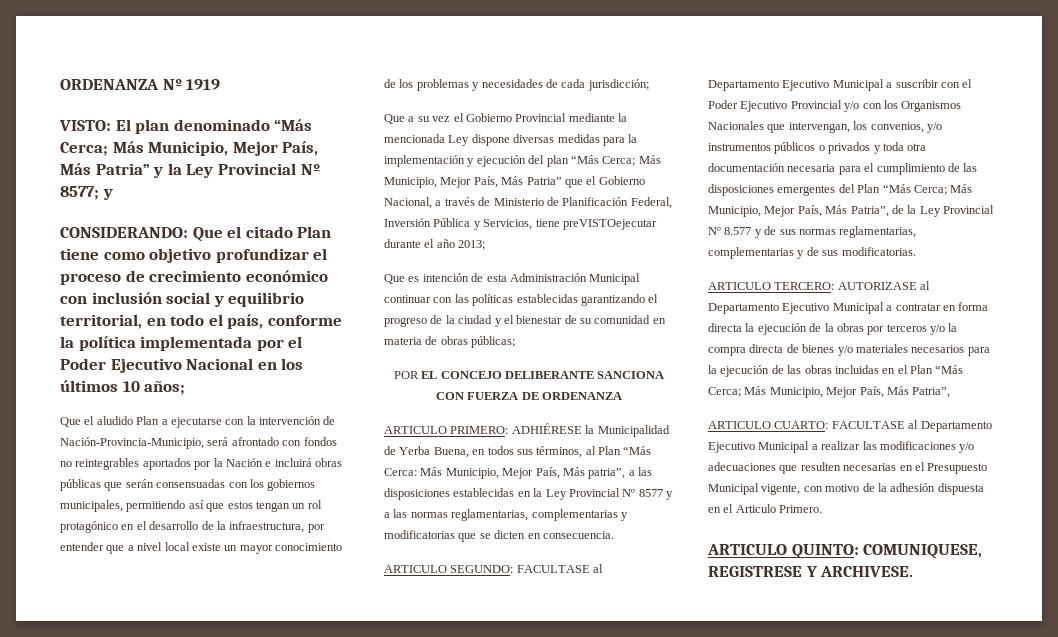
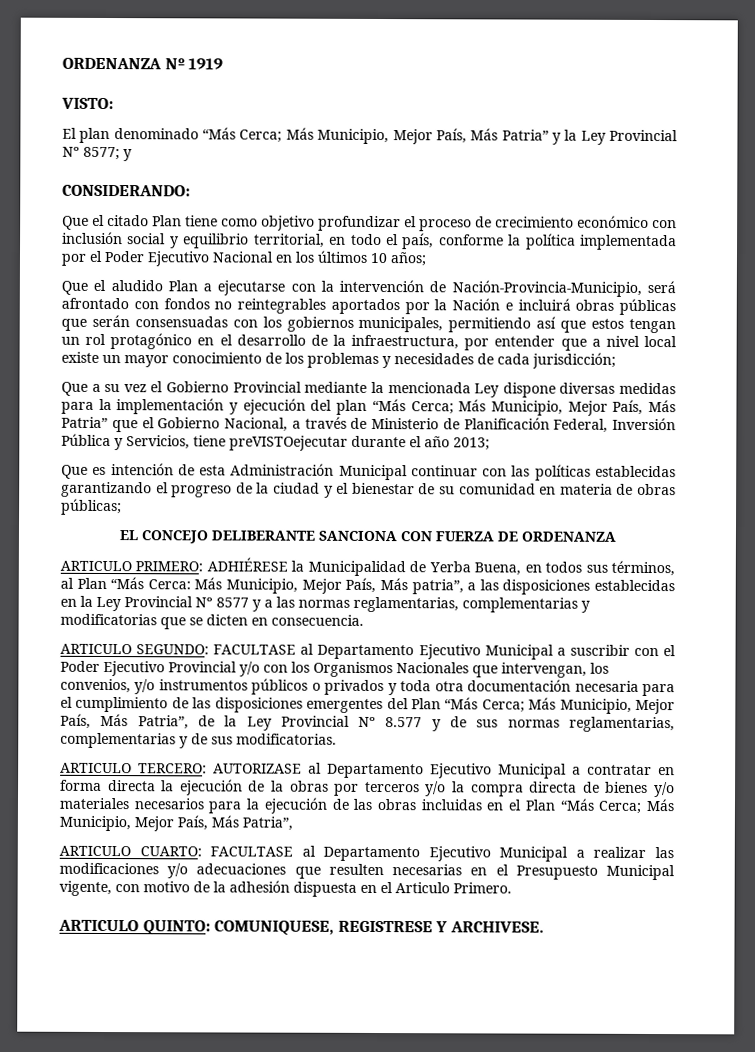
(111, 125) none -> (114, 103) //
(188, 232) none -> (191, 190) //
[393,371,419,379] POR -> (122, 507) none

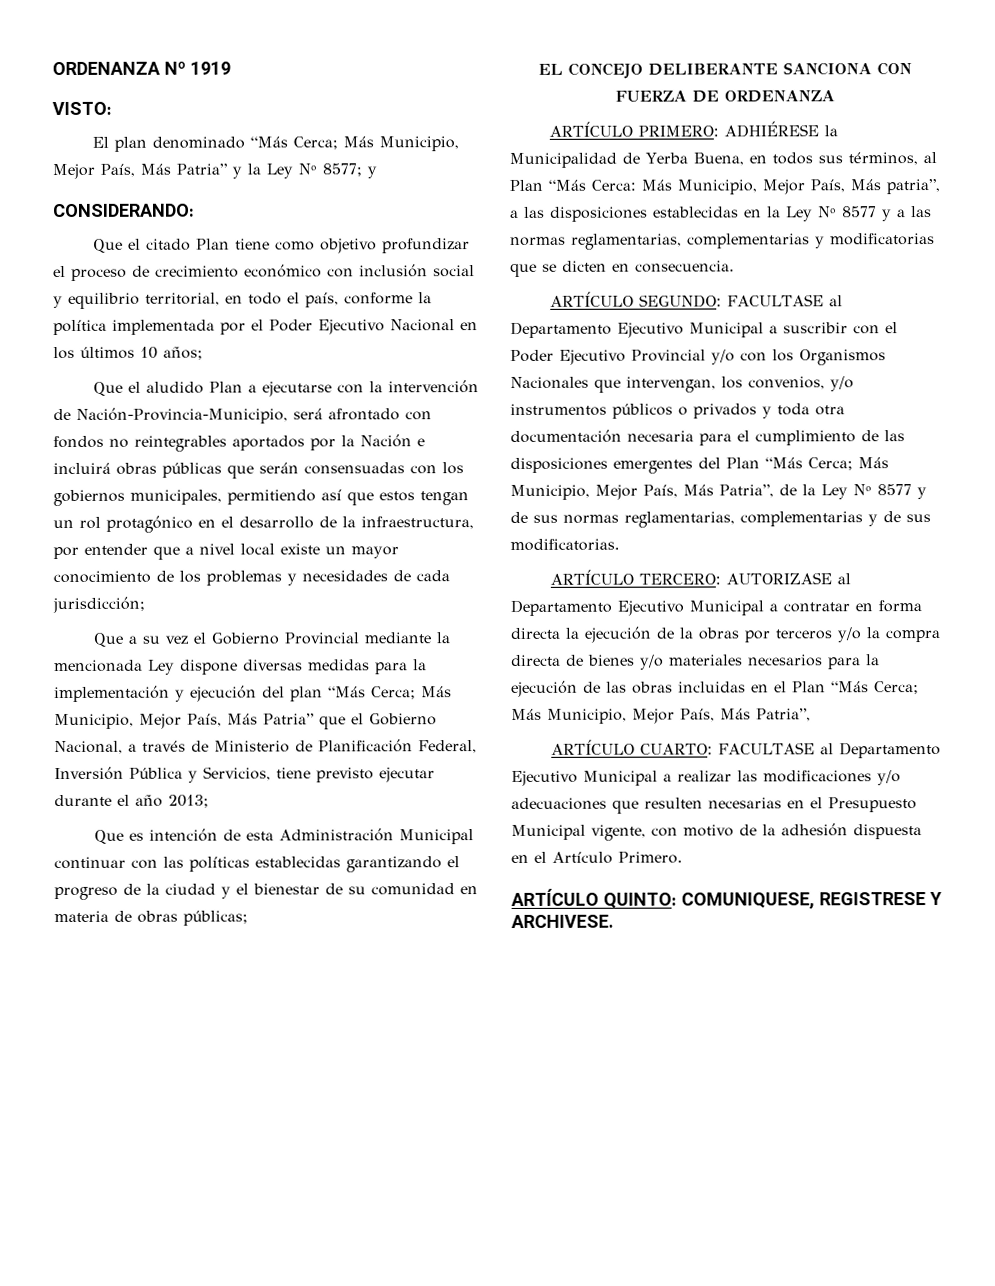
[609,129,678,142] Provincial -> (293, 171) none
[229,435,348,451] preVISTOejecutar -> [316,767,435,783] previsto ejecutar
[60,560,132,572] ARTICULO -> [549,121,634,137] ARTÍCULO
[124,596,193,608] Provincial -> (813, 214) none
[60,643,132,655] ARTICULO -> [550,291,635,307] ARTÍCULO
[280,715,423,728] Provincial Nº 8.577 -> [853,484,912,496] Nº 8577
[60,762,132,774] ARTICULO -> [550,569,635,585] ARTÍCULO
[59,845,131,857] ARTICULO -> [551,739,636,755] ARTÍCULO
[395,882,450,894] Articulo -> [552,851,613,864] Artículo
[58,919,139,932] ARTICULO -> [511,888,599,906] ARTÍCULO

